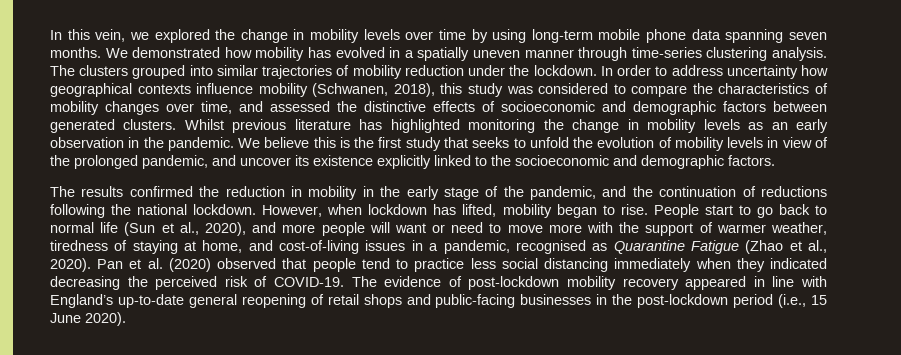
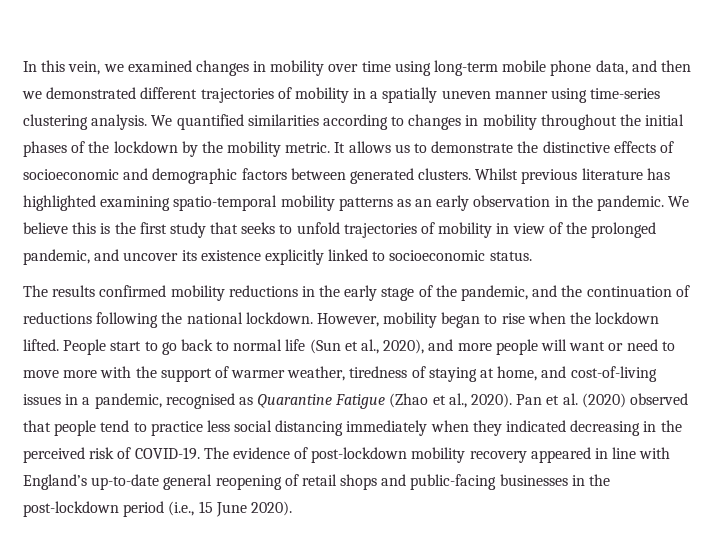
[154,29,400,43] explored the change in mobility levels -> [127,60,325,76] examined changes in mobility
[471,29,488,43] by -> (391, 66) none
[691,29,828,43] [50,47,385,61] data spanning seven months. We demonstrated how mobility has evolved -> [595,60,691,75] [22,87,349,103] data, and then we demonstrated different trajectories of mobility
[578,47,628,61] through -> [551,88,588,103] using
[50,65,829,79] [50,83,828,97] [50,101,330,115] The clusters grouped into similar trajectories of mobility reduction under the lockdown. In order to address uncertainty how geographical contexts influence mobility (Schwanen, 2018), this study was considered to compare the characteristics of mobility changes over time, and assessed -> [151,114,685,130] [23,141,514,157] We quantified similarities according to changes in mobility throughout the initial phases of the lockdown by the mobility metric. It allows us to demonstrate
[468,119,740,133] monitoring the change in mobility levels -> [100,195,393,211] examining spatio-temporal mobility patterns
[573,137,764,151] the evolution of mobility levels -> [343,222,493,238] trajectories of mobility
[491,155,775,169] the socioeconomic and demographic factors. -> [389,250,532,261] socioeconomic status.
[199,186,358,200] the reduction in mobility -> [170,285,298,301] mobility reductions
[327,204,648,218] when lockdown has lifted, mobility began to rise. -> [383,312,660,328] [23,339,59,351] mobility began to rise when the lockdown lifted.
(120, 283) none -> [643,421,657,432] in

